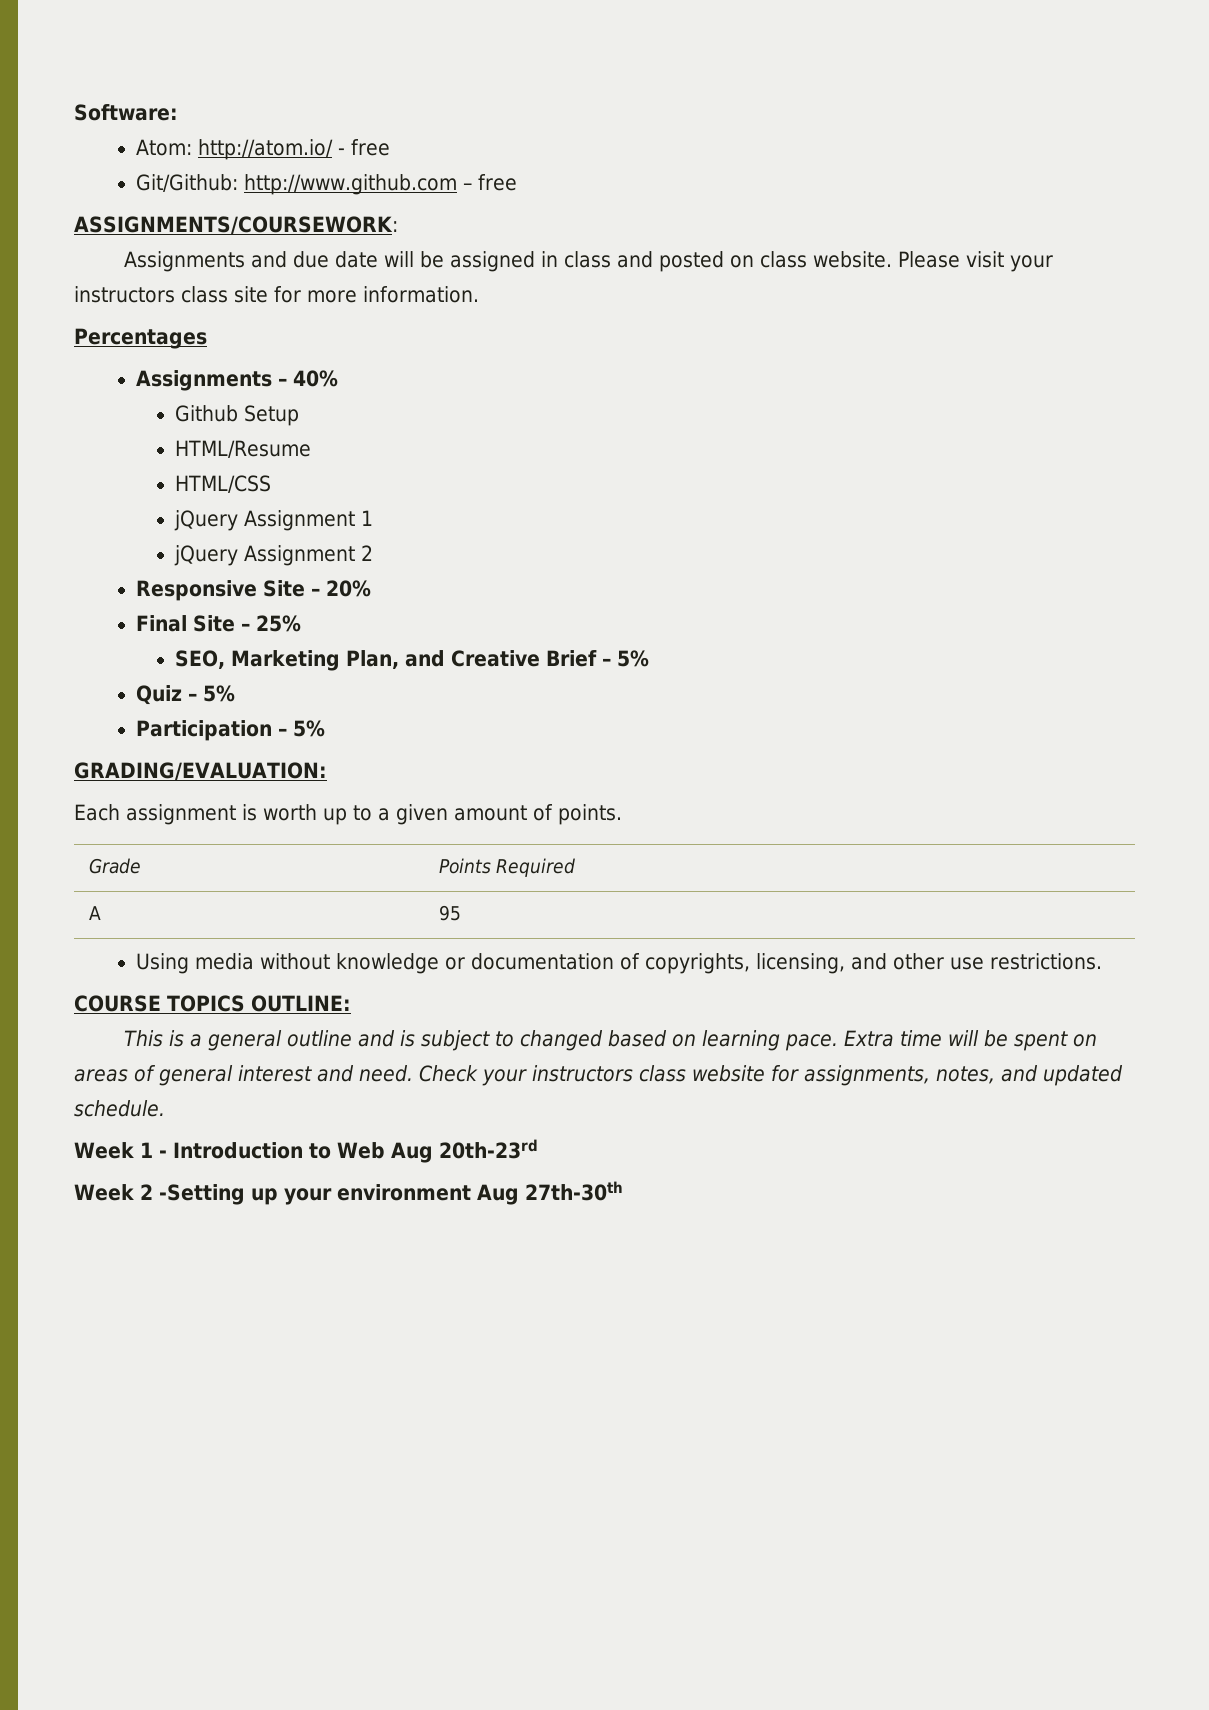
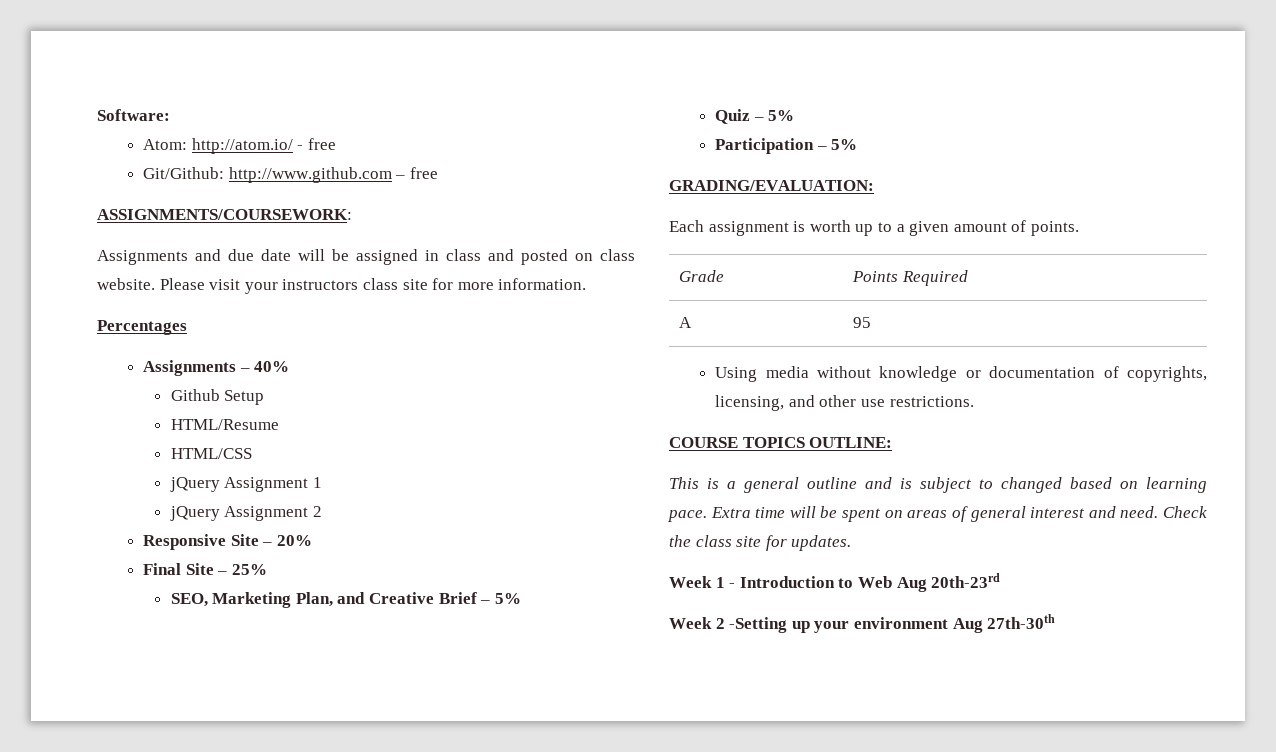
[482,1065,1123,1086] [74,1100,165,1117] your instructors class website for assignments, notes, and updated schedule. -> [669,535,852,551] the class site for updates.

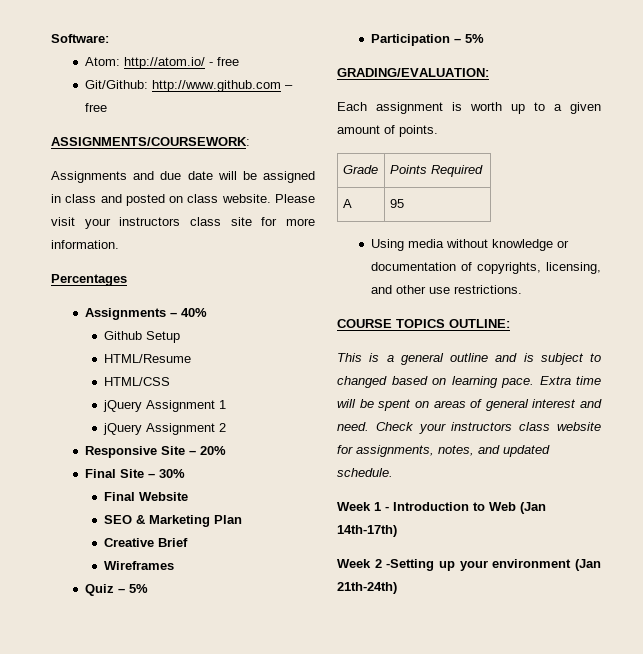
[231,564,267,575] [170,592,366,608] 25% // SEO, Marketing Plan, and -> [158,469,185,478] [103,492,188,501] [103,515,242,527] 30% // Final Website // SEO & Marketing Plan //
[480,593,521,604] – 5% -> [103,561,174,570] // Wireframes
[669,535,852,551] the class site for updates. -> [418,422,601,434] [337,445,550,457] [337,468,393,477] your instructors class website for assignments, notes, and updated schedule.
[896,573,1001,592] Aug 20th-23rd -> [520,502,546,514] [337,525,397,537] (Jan 14th-17th)
[952,614,1056,633] Aug 27th-30th -> [575,559,601,571] [337,582,397,594] (Jan 21th-24th)

